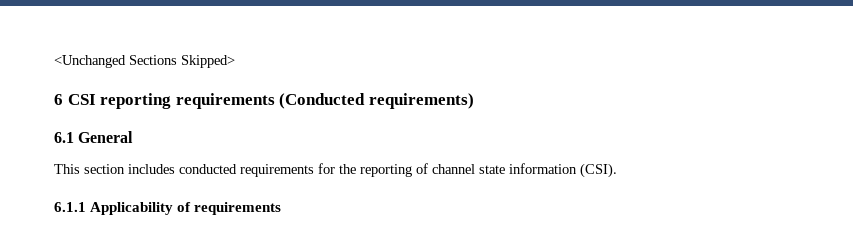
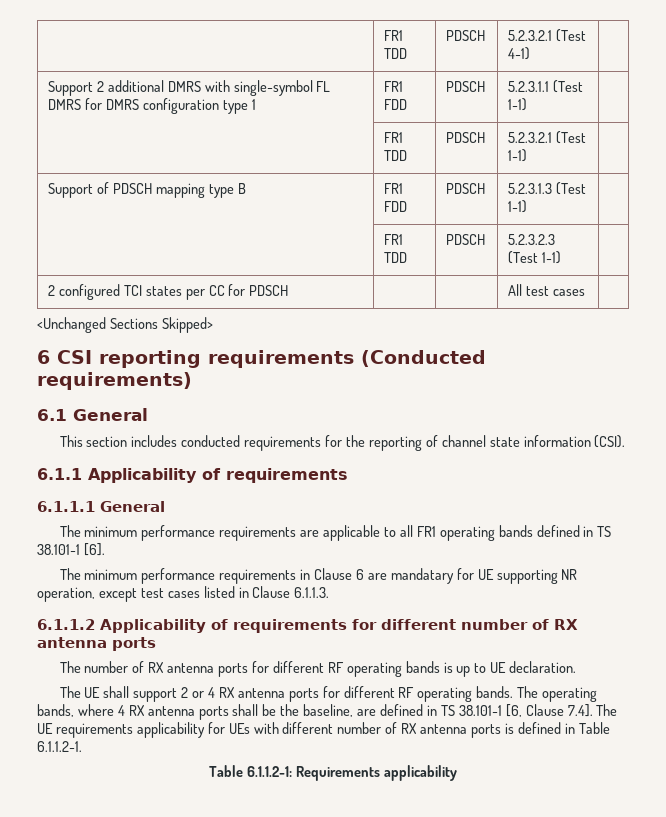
(54, 61) none -> [383,30,403,41] [383,48,407,59] [445,30,485,41] [507,29,586,42] [507,47,530,60] [47,80,331,96] [47,98,256,114] [383,81,403,92] [383,99,407,110] [445,81,485,92] [507,80,583,93] [507,98,527,111] [383,132,403,143] [383,150,407,161] [445,132,485,143] [507,131,586,144] [507,149,527,162] [47,182,246,198] [383,183,403,194] [383,201,407,212] [445,183,485,194] [507,182,586,195] [507,200,527,213] [383,234,403,245] [383,252,407,263] [445,234,485,245] [507,234,555,245] [507,251,561,264] [47,284,289,300] [507,284,585,296] | FR1 TDD | PDSCH | 5.2.3.2.1 (Test 4-1) | // Support 2 additional DMRS with single-symbol FL DMRS for DMRS configuration type 1 | FR1 FDD | PDSCH | 5.2.3.1.1 (Test 1-1) | // | FR1 TDD | PDSCH | 5.2.3.2.1 (Test 1-1) | // Support of PDSCH mapping type B | FR1 FDD | PDSCH | 5.2.3.1.3 (Test 1-1) | // | FR1 TDD | PDSCH | 5.2.3.2.3 (Test 1-1) | // 2 configured TCI states per CC for PDSCH | | | All test cases | //
(282, 208) none -> [37,501,165,512] [59,525,612,541] [37,543,105,556] [59,568,578,584] [37,586,330,602] [37,619,578,633] [37,637,156,651] [59,661,577,677] [59,686,598,702] [37,704,618,720] [37,722,610,738] [37,741,82,752] [209,765,457,781] // 6.1.1.1 General // The minimum performance requirements are applicable to all FR1 operating bands defined in TS 38.101-1 [6]. // The minimum performance requirements in Clause 6 are mandatary for UE supporting NR operation, except test cases listed in Clause 6.1.1.3. // 6.1.1.2 Applicability of requirements for different number of RX antenna ports // The number of RX antenna ports for different RF operating bands is up to UE declaration. // The UE shall support 2 or 4 RX antenna ports for different RF operating bands. The operating bands, where 4 RX antenna ports shall be the baseline, are defined in TS 38.101-1 [6, Clause 7.4]. The UE requirements applicability for UEs with different number of RX antenna ports is defined in Table 6.1.1.2-1. // Table 6.1.1.2-1: Requirements applicability

